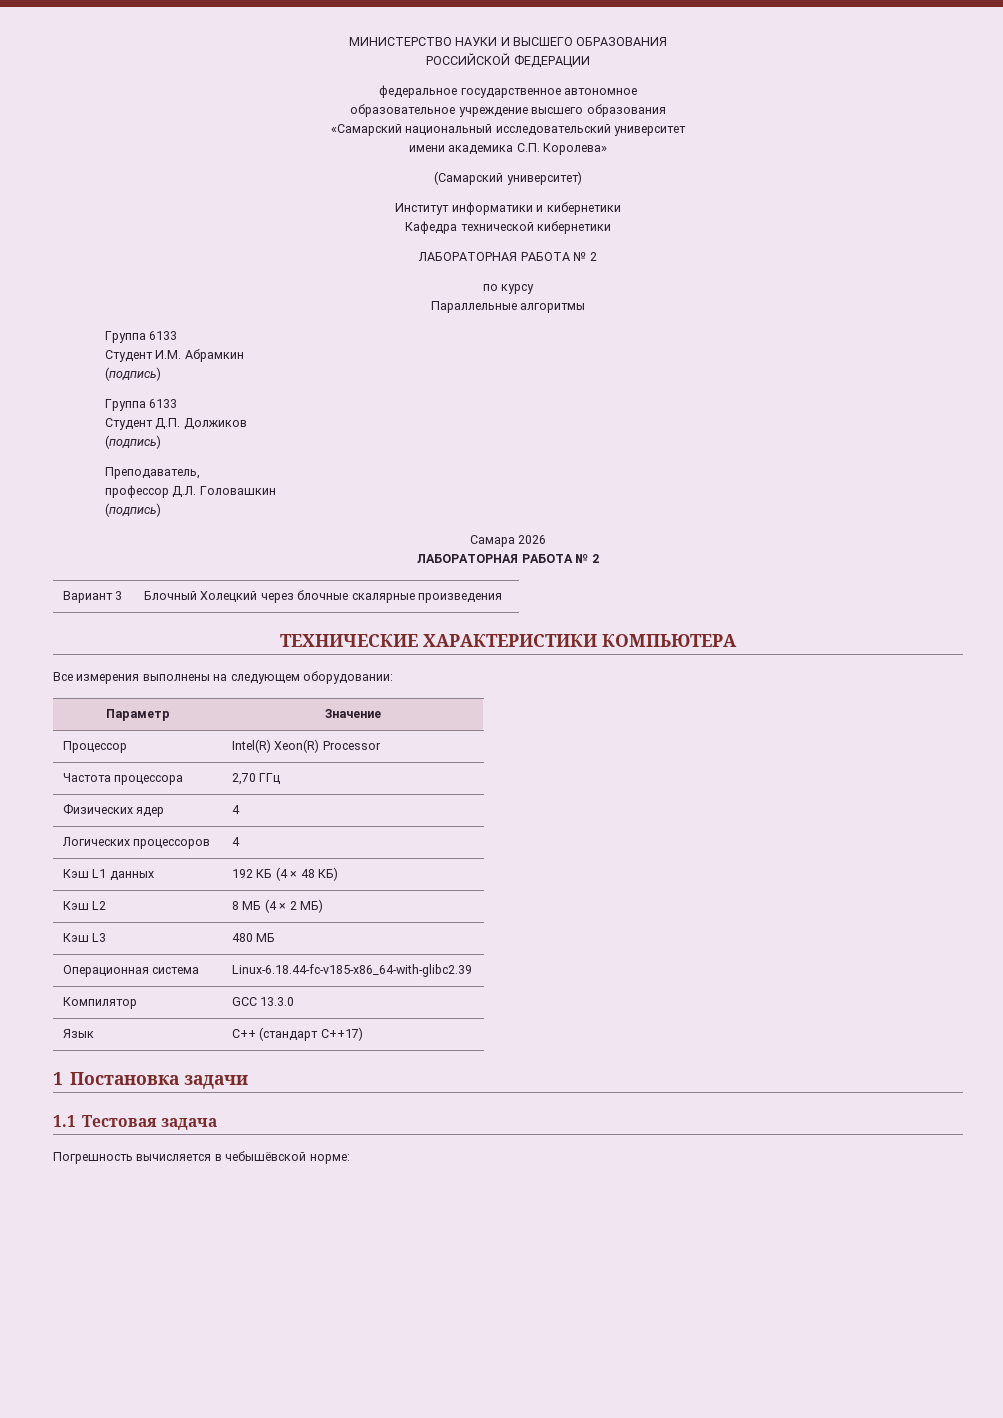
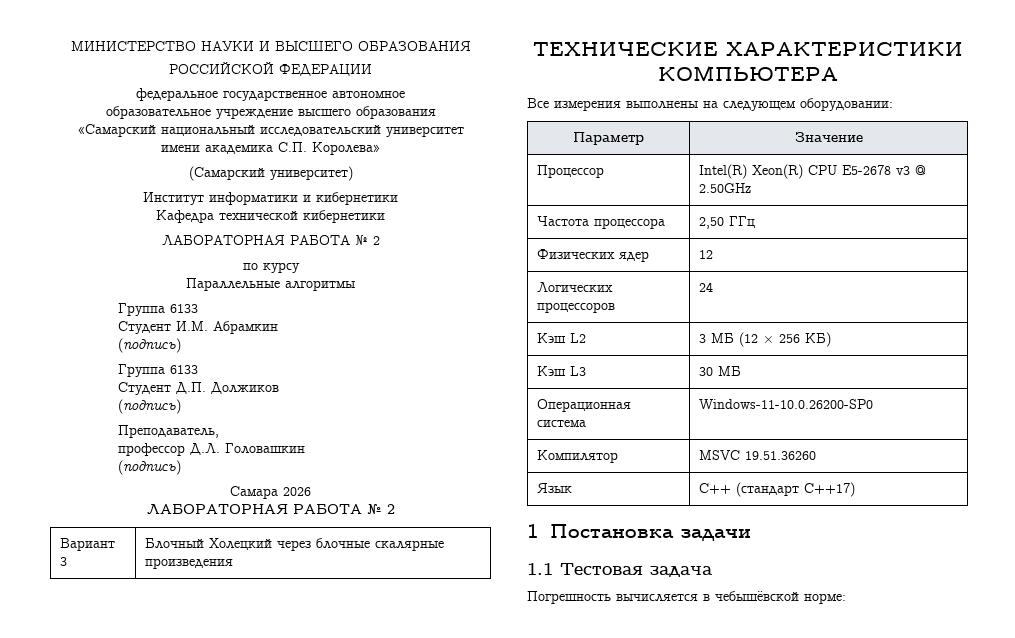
[322,741,381,750] Processor -> [808,165,927,175] [699,183,752,193] CPU E5-2678 v3 @ 2.50GHz
[231,773,256,785] 2,70 -> [699,217,725,229] 2,50
[231,805,240,814] 4 -> [699,250,714,259] 12
[231,837,240,846] [62,869,154,881] [231,867,338,881] [62,901,107,910] [231,899,323,913] 4 // Кэш L1 данных | 192 КБ (4 × 48 КБ) // Кэш L2 | 8 МБ (4 × 2 МБ) -> [699,282,714,292] [537,333,587,343] [699,332,832,347] 24 // Кэш L2 | 3 МБ (12 × 256 КБ)
[231,933,253,942] 480 -> [699,367,714,376] 30
[231,964,472,977] Linux-6.18.44-fc-v185-x86_64-with-glibc2.39 -> [699,399,874,409] Windows-11-10.0.26200-SP0
[231,997,295,1006] GCC 13.3.0 -> [699,450,817,460] MSVC 19.51.36260

